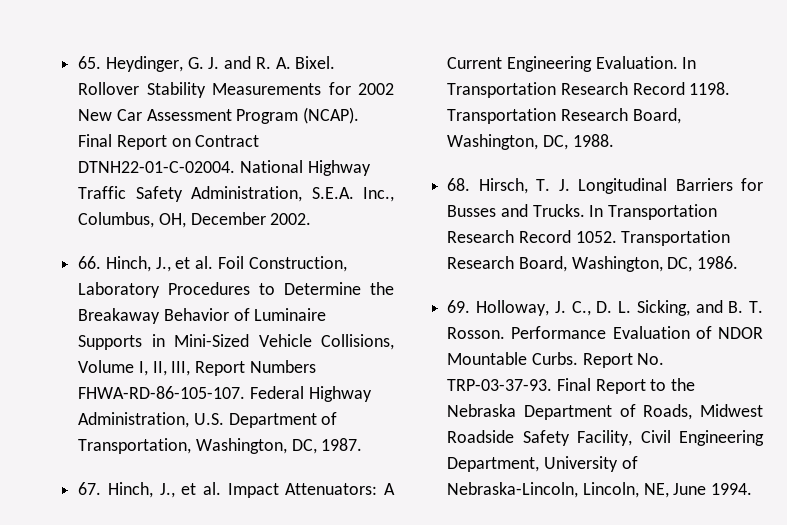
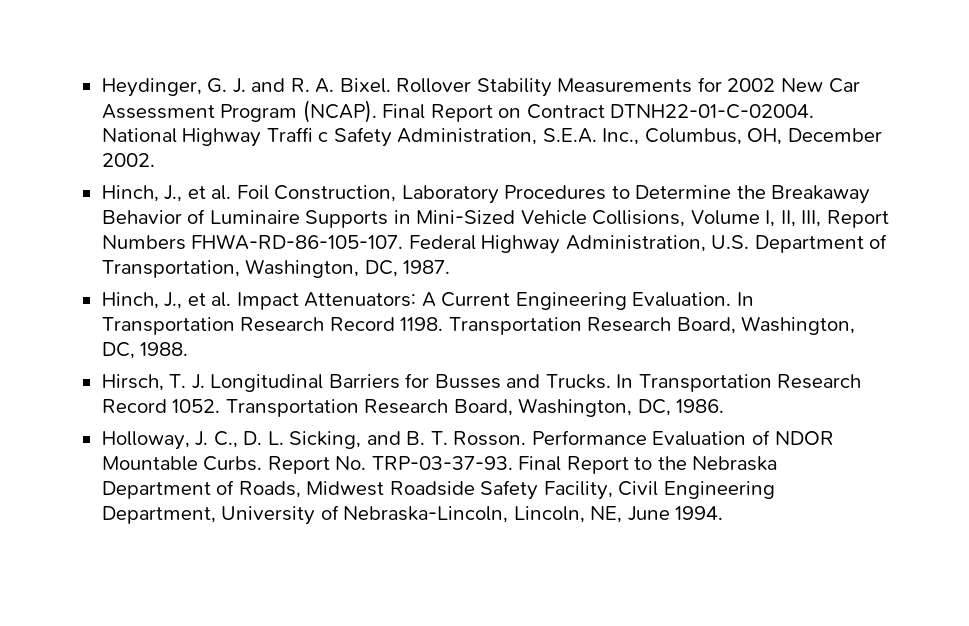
[78,56,102,69] 65. -> (101, 87) none
[78,186,127,199] Traffic -> [266,127,329,142] Traffi c
[78,256,102,269] 66. -> (155, 160) none
[78,482,102,495] 67. -> (451, 267) none
[447,178,471,191] 68. -> (189, 349) none
[447,300,471,313] 69. -> (725, 406) none

